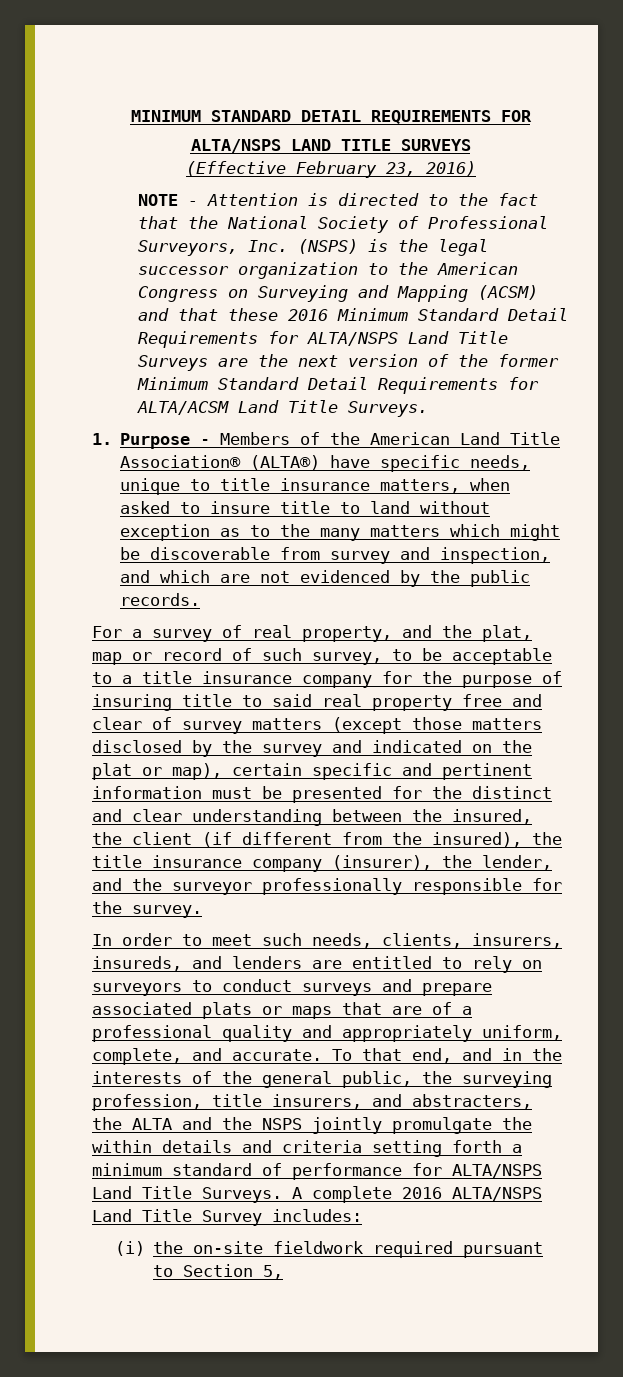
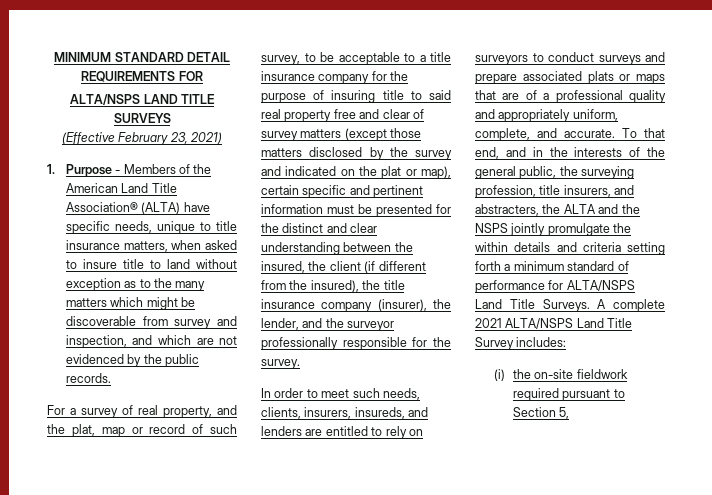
[425,161,476,176] [137,193,538,206] [137,216,548,233] [137,239,488,256] [137,262,518,279] [137,285,538,302] [137,308,568,321] [137,331,508,348] [137,354,559,371] [136,377,539,394] [136,400,428,417] 2016) // NOTE - Attention is directed to the fact that the National Society of Professional Surveyors, Inc. (NSPS) is the legal successor organization to the American Congress on Surveying and Mapping (ACSM) and that these 2016 Minimum Standard Detail Requirements for ALTA/NSPS Land Title Surveys are the next version of the former Minimum Standard Detail Requirements for ALTA/ACSM Land Title Surveys. -> [190,132,223,144] 2021)
[250,455,321,470] (ALTA®) -> [141,202,181,214] (ALTA)
[402,1187,442,1199] 2016 -> [475,318,502,328] 2021

